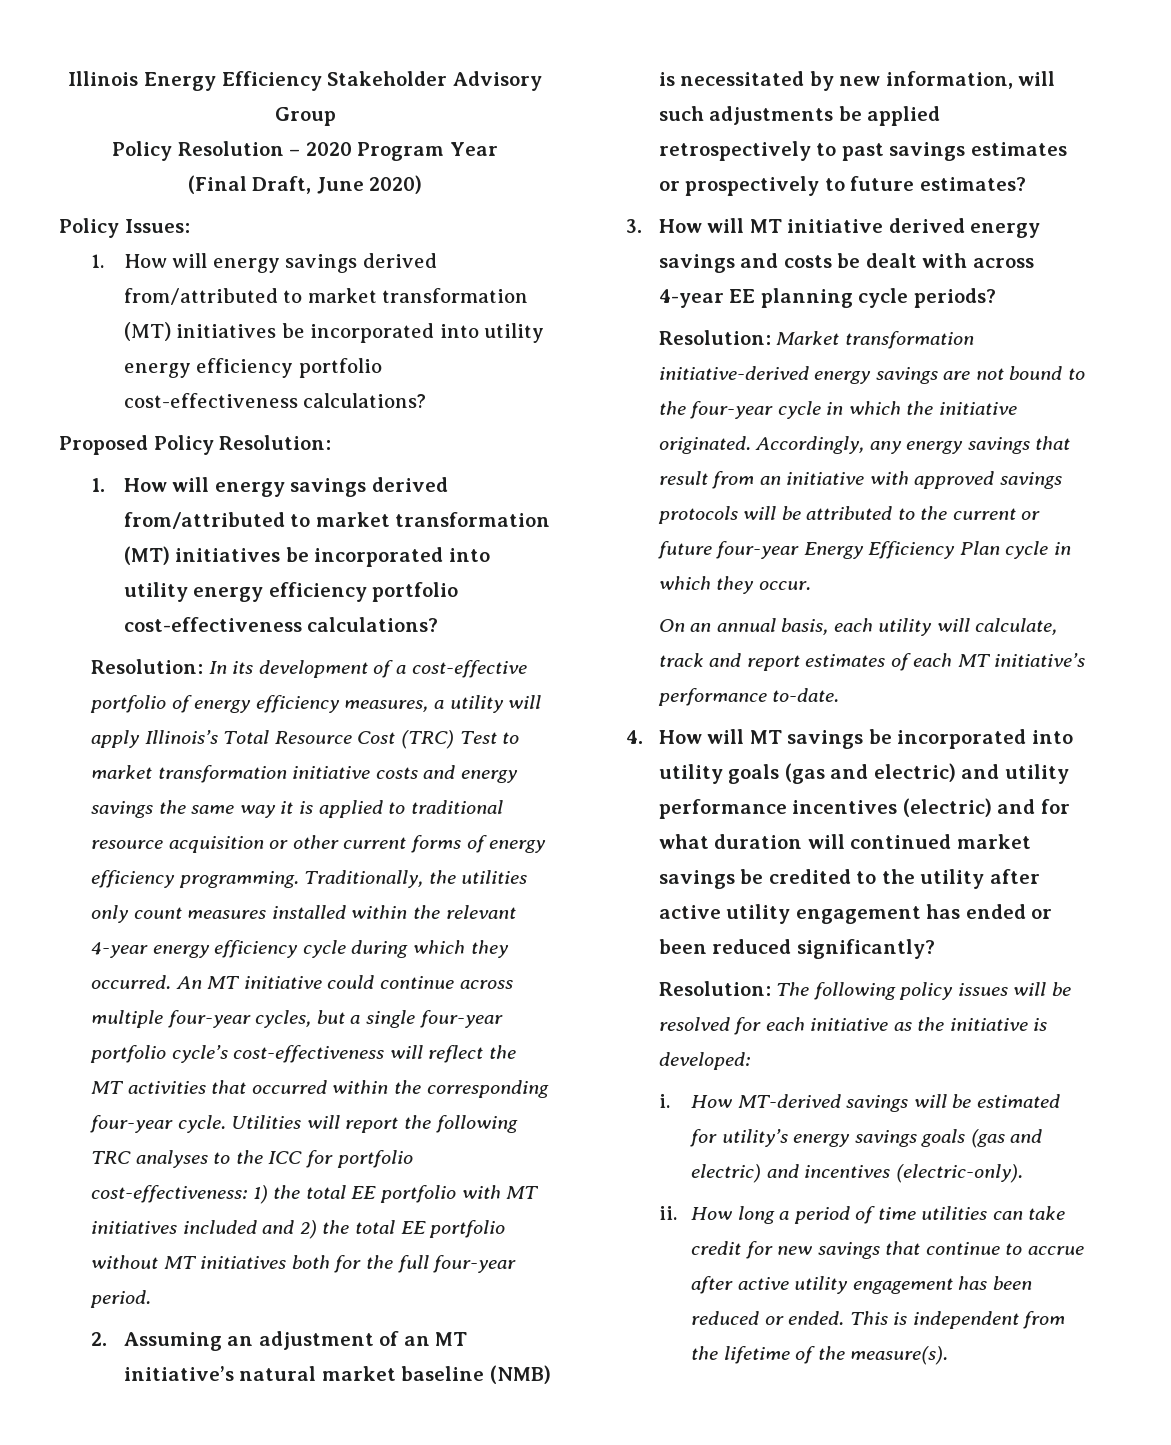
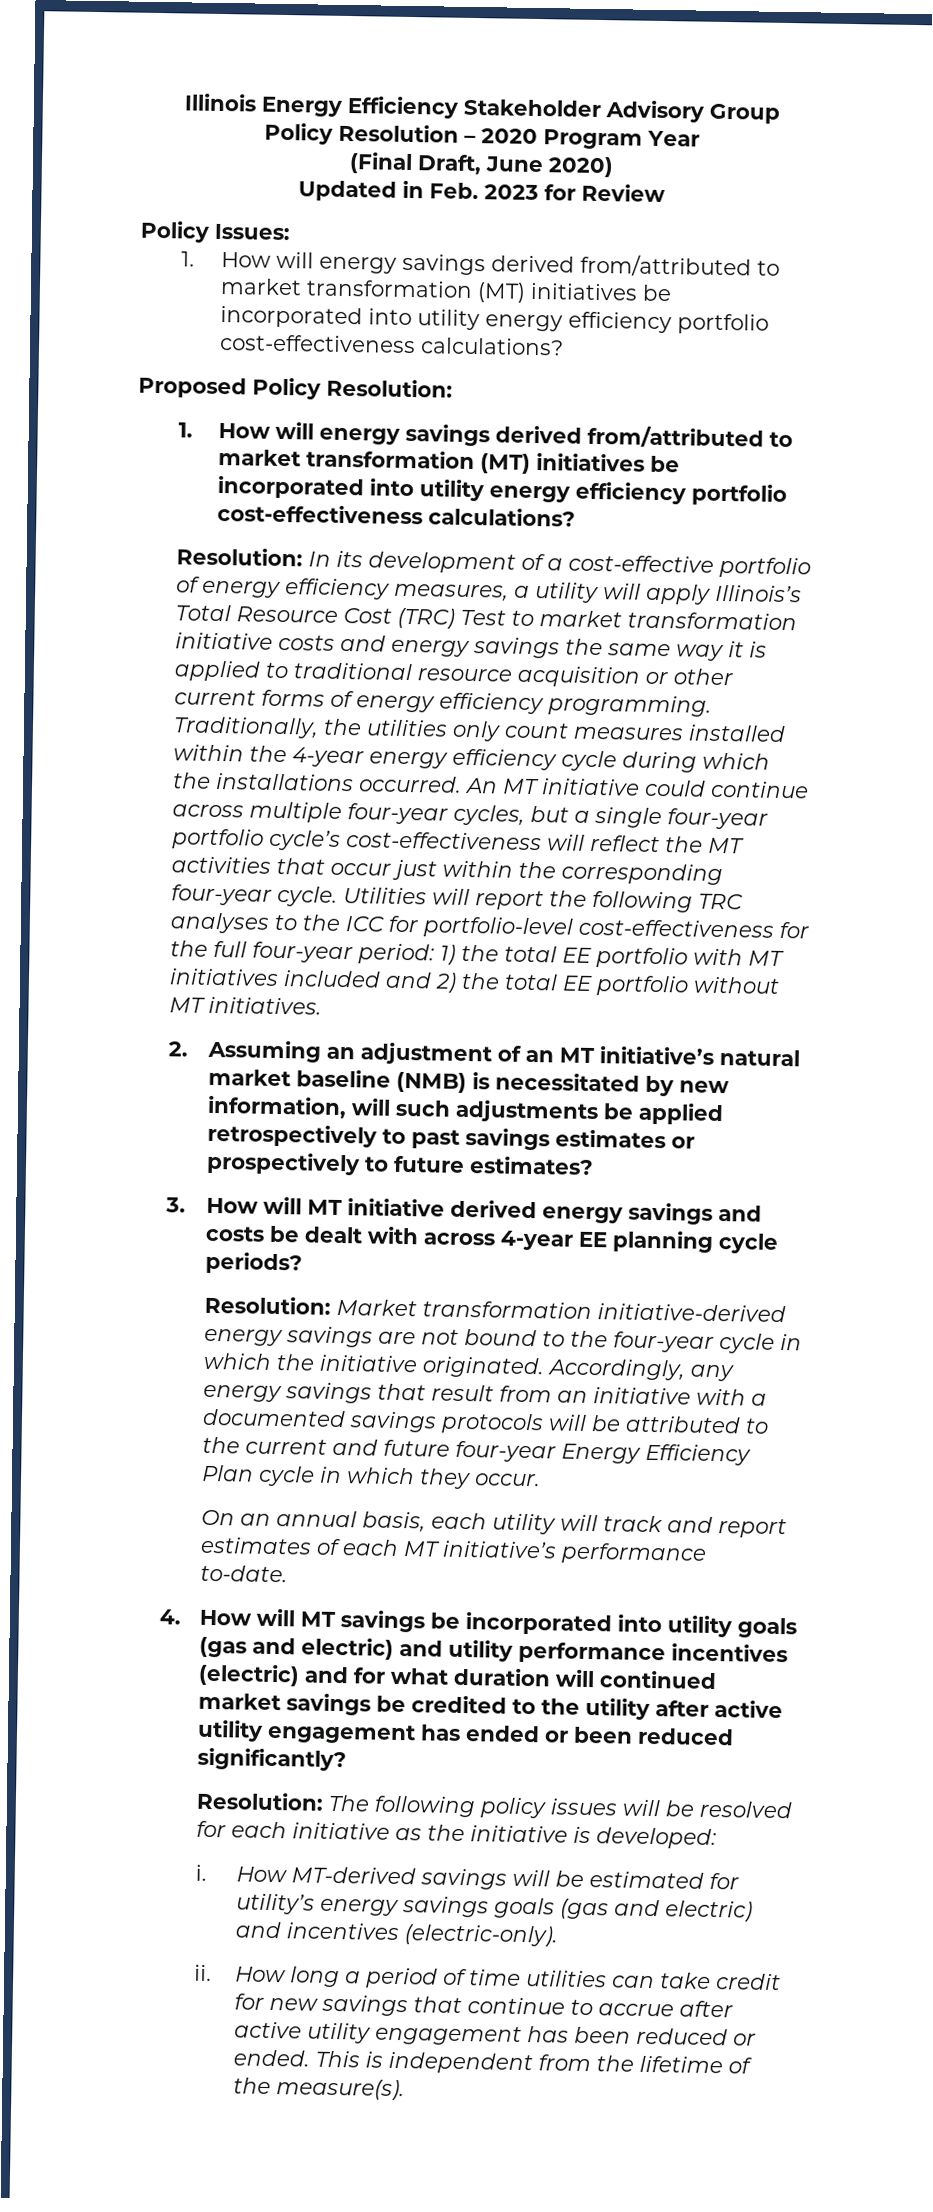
(423, 184) none -> [297,180,666,203] // Updated in Feb. 2023 for Review
[445,905,516,919] relevant -> (287, 754) none
[470,940,509,958] they -> [172,772,354,792] the installations
[251,1080,327,1094] occurred -> [329,859,437,881] occur just
[336,1150,413,1168] [91,1185,248,1203] portfolio cost-effectiveness: -> [422,916,809,939] [169,940,435,965] portfolio-level cost-effectiveness for the full four-year period:
[200,1255,517,1273] [90,1290,152,1308] initiatives both for the full four-year period. -> [207,996,322,1015] initiatives.
[914,471,995,489] approved -> [751,1393,768,1406] [202,1408,347,1428] a documented
[1021,511,1041,520] or -> [332,1438,379,1456] and
[975,618,1058,635] calculate, -> (599, 1523) none

